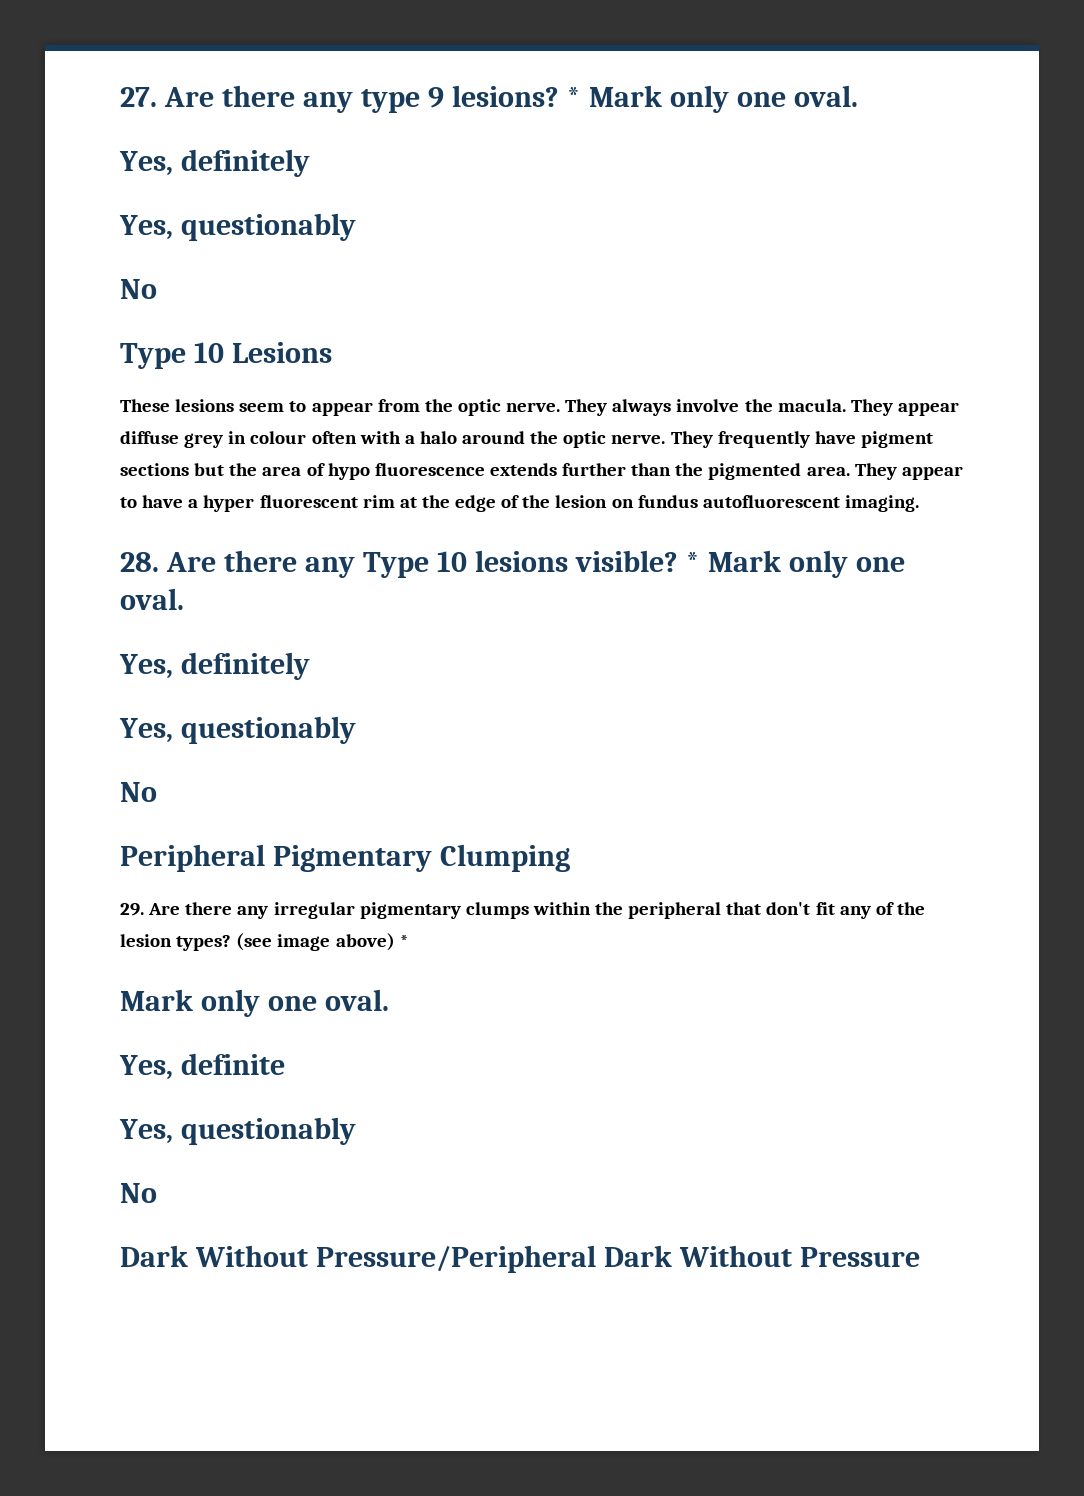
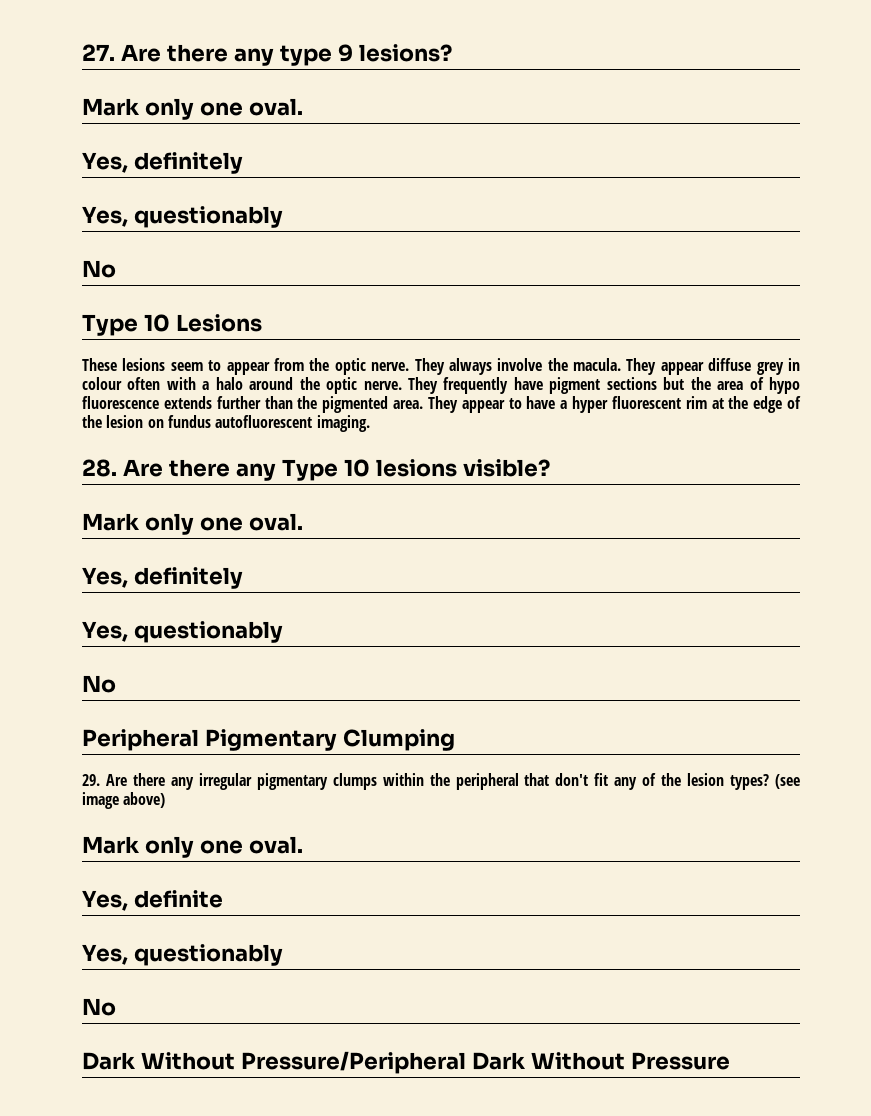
[566,87,581,107] * -> (452, 53) //
[685,552,700,572] * -> (550, 468) //
[399,935,409,947] * -> (166, 800) none

